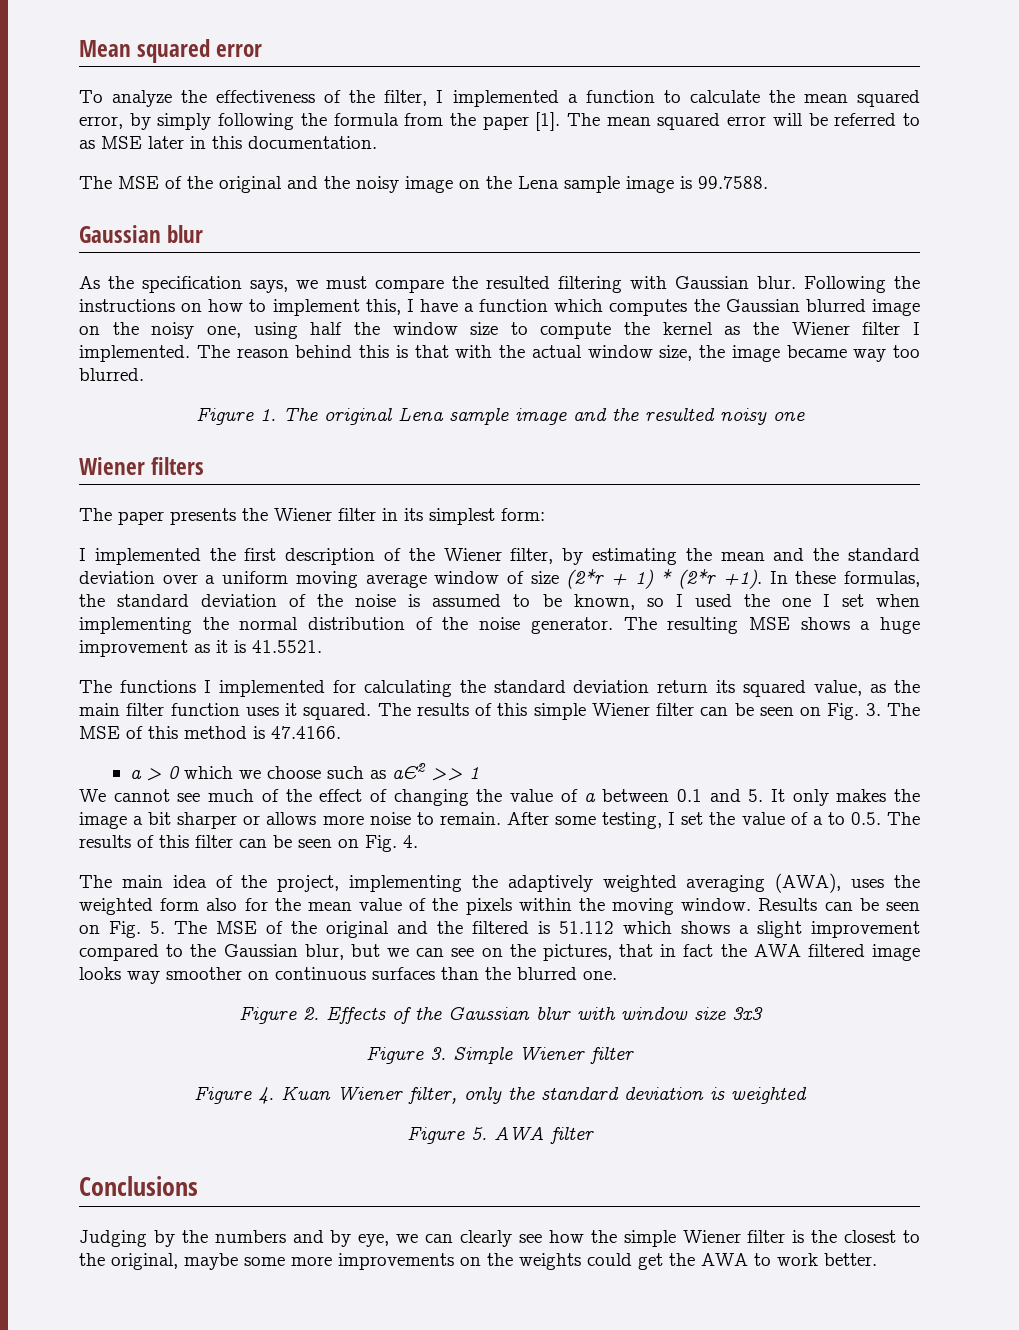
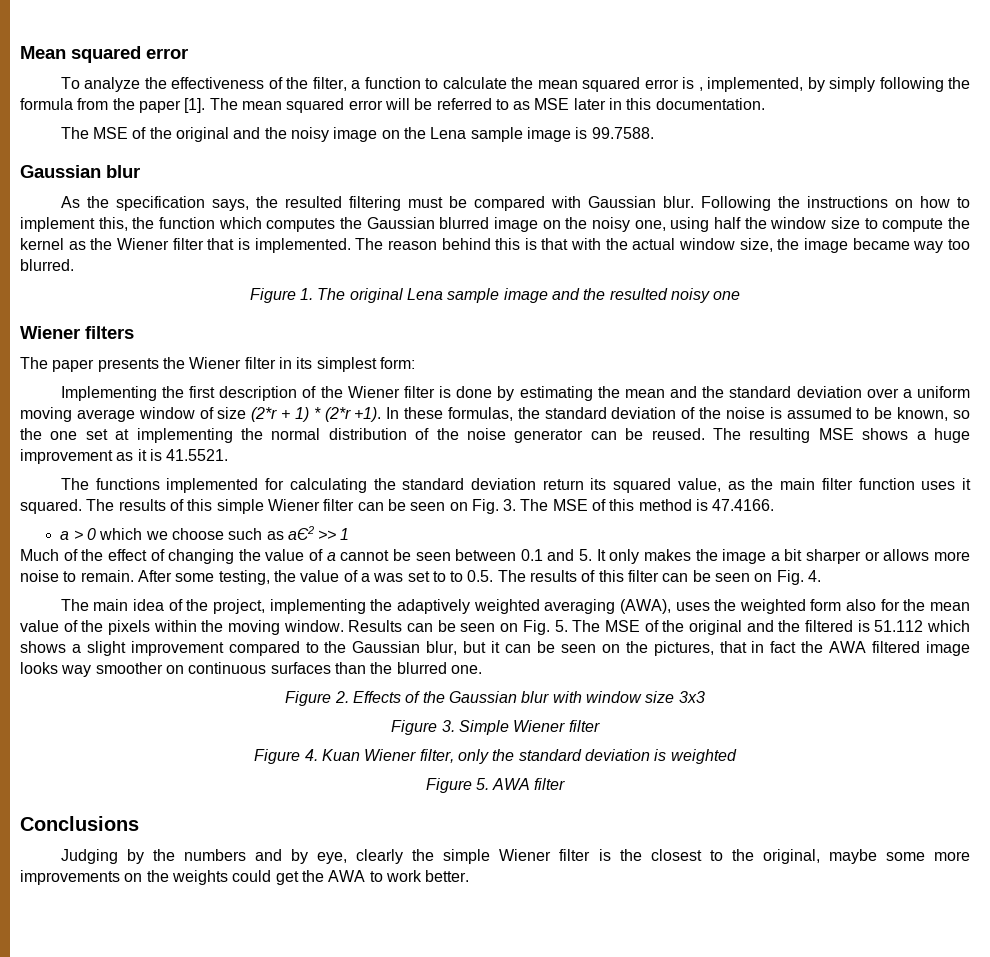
[436,90,559,107] I implemented -> (347, 84) none
[79,116,123,129] error, -> [644,77,804,92] error is , implemented,
[296,276,622,293] we must compare the resulted filtering -> [255,196,545,211] the resulted filtering must be compared
[406,299,475,312] I have a -> [132,217,155,229] the
[912,322,920,335] I -> [207,238,250,250] that is
[79,548,201,565] I implemented -> [60,386,157,401] Implementing
[510,548,554,564] filter, -> [403,386,493,398] filter is done
[675,594,920,607] I used the one I set when -> [20,428,130,440] the one set at
[530,617,613,634] generator. -> [514,428,705,443] generator can be reused.
[203,680,211,693] I -> (160, 484) none
[79,789,255,802] We cannot see much -> [20,549,59,561] Much
(597, 797) none -> [340,549,451,561] cannot be seen
[668,812,823,825] I set the value of a -> [273,570,446,582] the value of a was set to
[387,948,475,957] we can see -> [491,641,596,653] it can be seen
[396,1230,584,1247] we can clearly see how -> [356,849,404,864] clearly

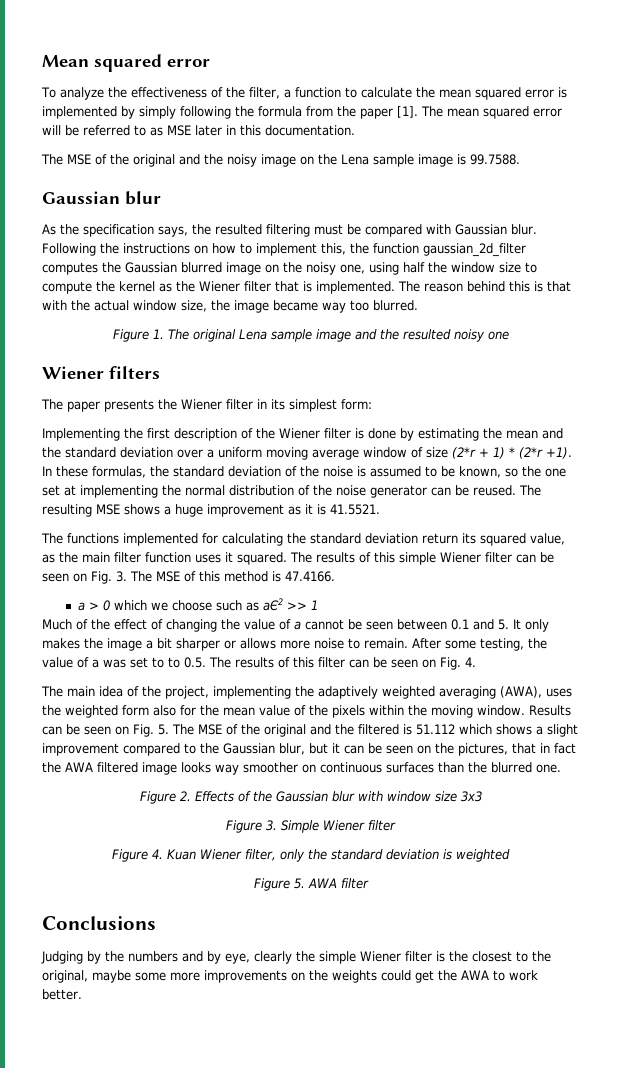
[698,77,804,92] , implemented, -> [42,106,117,119] implemented
[218,217,262,229] which -> [423,243,526,257] gaussian_2d_filter

